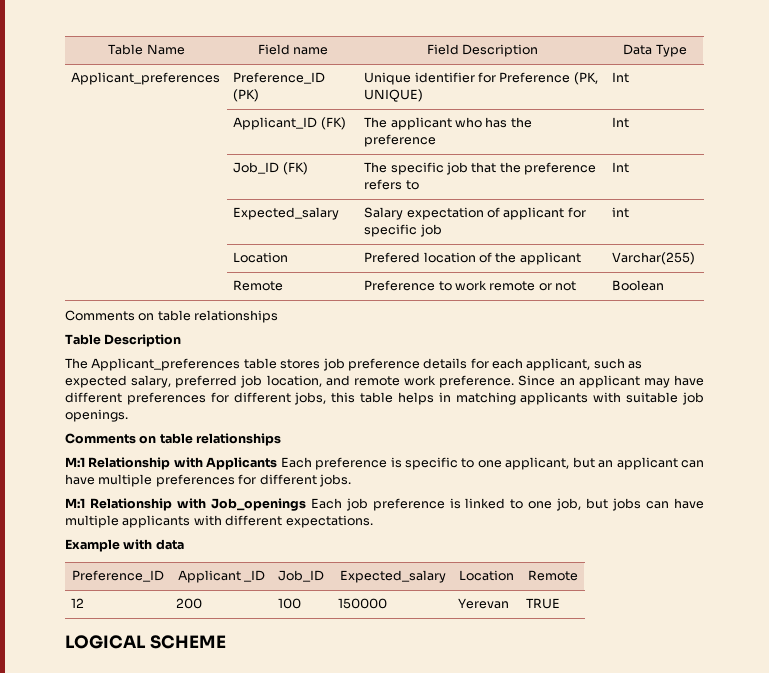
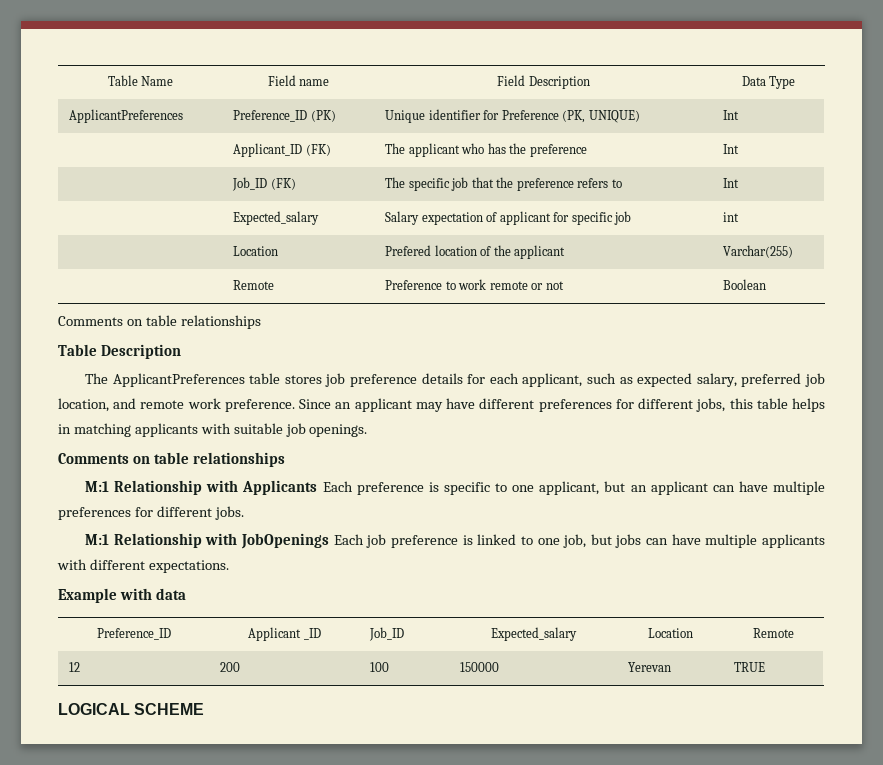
[71,72,221,85] Applicant_preferences -> [69,109,184,123] ApplicantPreferences
[91,358,241,371] Applicant_preferences -> [112,373,245,387] ApplicantPreferences
[210,498,306,511] Job_openings -> [241,533,330,549] JobOpenings

